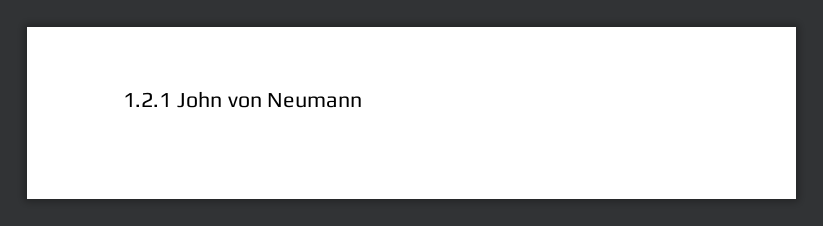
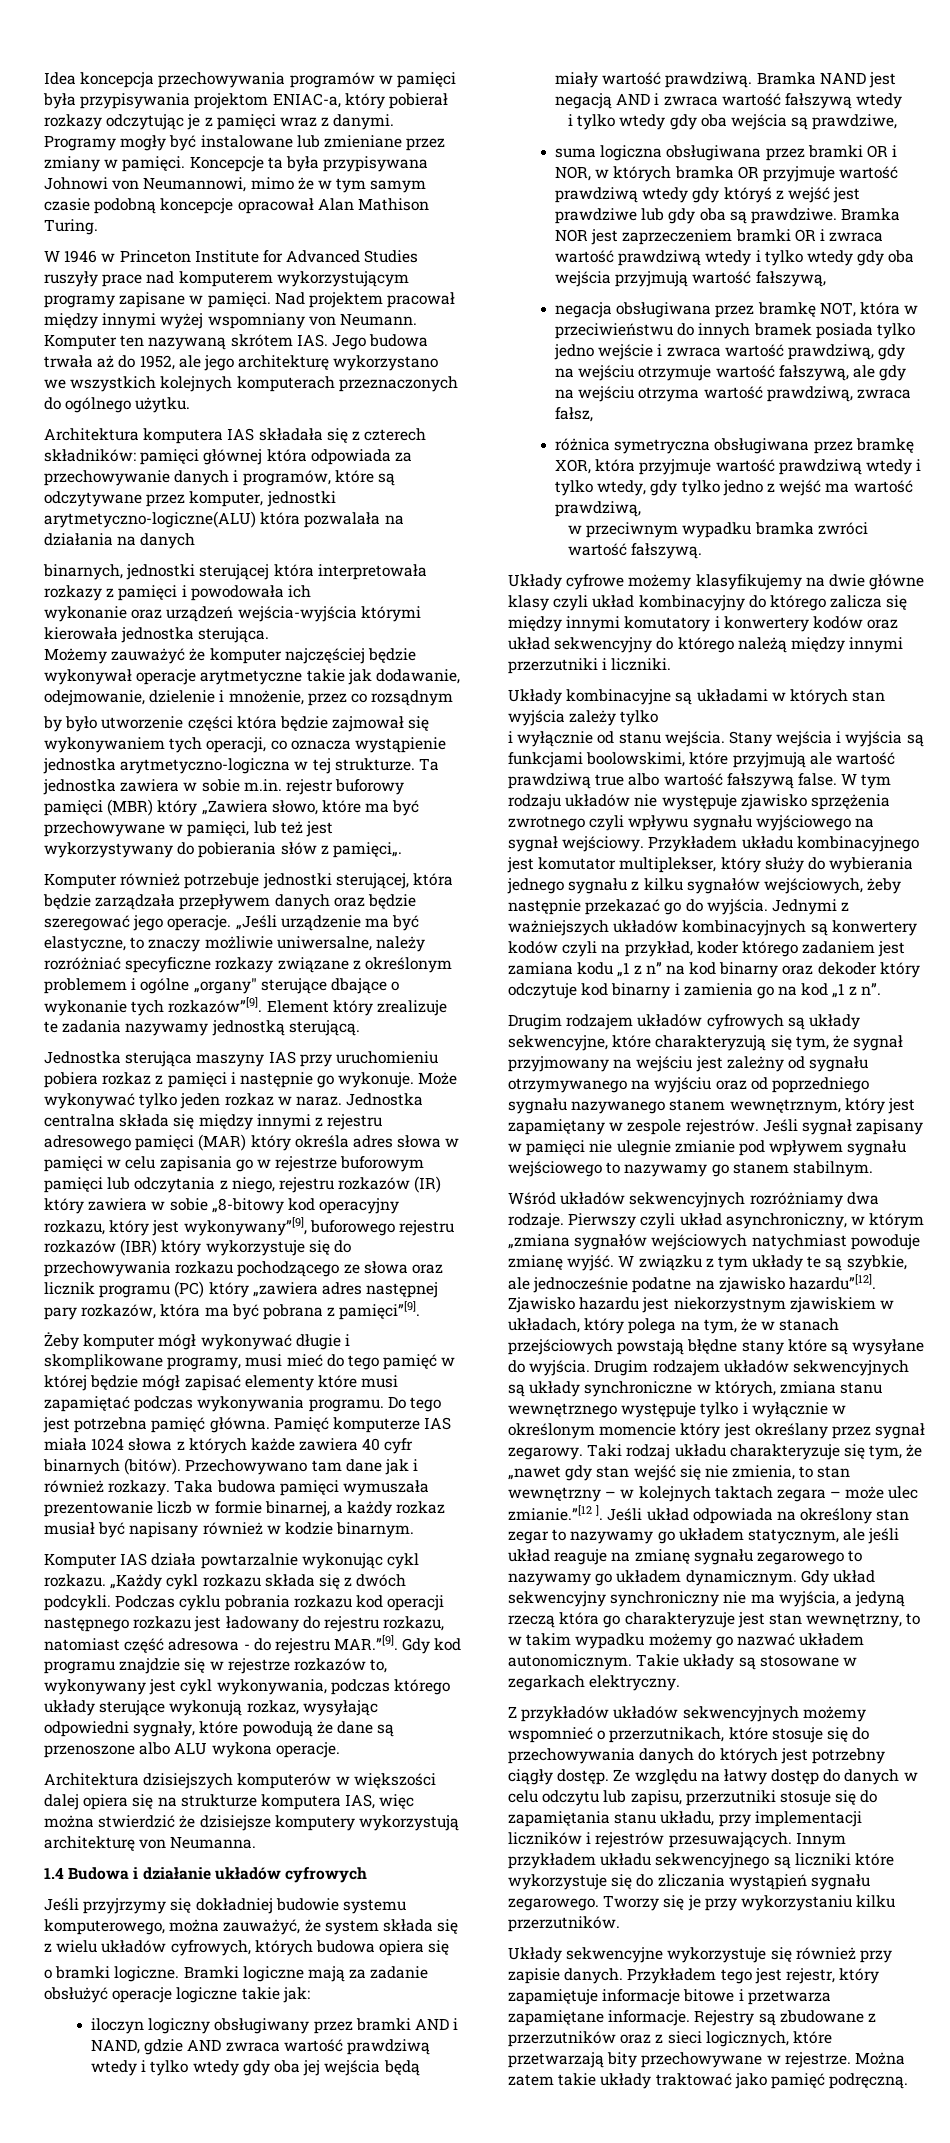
[123,91,363,108] 1.2.1 John von Neumann -> [44,72,456,88] [43,93,448,109] [44,114,395,130] [44,135,446,151] [44,156,429,172] [44,177,427,193] [44,198,429,214] [44,219,98,235] [44,250,419,263] [44,271,409,287] [44,292,456,308] [44,313,417,329] [44,334,429,350] [44,355,439,371] [44,376,458,392] [44,397,191,413] [44,428,427,444] [44,449,412,465] [44,470,395,486] [44,491,336,507] [44,511,404,528] [44,533,196,549] [43,564,427,580] [44,585,311,601] [44,606,421,622] [44,627,270,643] [44,648,416,664] [44,669,460,685] [44,690,454,706] [43,716,430,732] [44,737,446,753] [43,758,439,774] [43,779,405,795] [44,799,420,816] [44,821,333,837] [44,842,402,858] [44,873,453,889] [43,894,416,910] [44,915,420,931] [44,936,425,952] [44,957,452,973] [44,978,400,994] [44,997,447,1016] [44,1020,360,1036] [44,1051,438,1067] [44,1072,458,1088] [44,1093,424,1109] [44,1114,383,1130] [44,1134,460,1151] [44,1156,425,1172] [44,1176,442,1193] [44,1198,400,1214] [44,1217,454,1236] [44,1239,351,1256] [44,1261,443,1277] [44,1281,439,1298] [44,1301,421,1320] [44,1332,350,1350] [44,1354,456,1370] [44,1375,399,1391] [44,1396,441,1412] [43,1417,452,1433] [44,1438,414,1454] [43,1458,419,1475] [44,1480,429,1496] [44,1501,446,1517] [44,1522,415,1538] [44,1553,419,1569] [44,1574,407,1590] [44,1595,445,1611] [44,1616,445,1632] [44,1635,462,1654] [44,1658,388,1674] [44,1679,450,1695] [44,1700,378,1716] [44,1721,395,1737] [44,1742,340,1758] [44,1773,436,1789] [44,1794,415,1810] [44,1815,459,1831] [44,1836,257,1851] [44,1867,367,1883] [44,1898,406,1914] [44,1919,459,1935] [44,1940,450,1956] [44,1966,429,1982] [44,1987,310,2003] [91,2018,459,2034] [91,2039,430,2055] [91,2060,420,2076] [555,72,896,88] [555,93,903,109] [567,114,898,130] [555,145,898,161] [555,166,899,182] [555,187,861,203] [555,208,901,224] [555,229,884,245] [555,250,915,266] [555,271,826,287] [555,302,919,318] [555,323,915,339] [554,344,906,360] [555,365,907,381] [555,386,911,402] [555,407,594,422] [555,438,914,454] [555,459,922,475] [555,480,913,496] [555,501,642,517] [567,522,868,538] [567,543,703,559] [508,574,925,590] [508,595,908,611] [508,616,899,632] [508,637,904,653] [508,658,672,674] [508,689,886,705] [508,710,659,726] [508,731,924,747] [508,752,895,768] [508,773,892,789] [508,794,890,810] [508,815,874,831] [508,836,919,852] [507,857,914,873] [507,878,902,894] [508,899,850,915] [508,920,917,936] [508,941,906,957] [508,962,920,978] [508,983,881,999] [508,1014,860,1030] [508,1035,904,1051] [508,1056,869,1072] [508,1077,869,1093] [508,1098,915,1114] [508,1119,924,1135] [508,1140,907,1156] [508,1161,873,1177] [508,1192,879,1208] [508,1213,925,1229] [508,1234,920,1250] [508,1255,907,1271] [508,1274,876,1293] [508,1297,894,1313] [508,1318,840,1334] [508,1339,925,1355] [508,1360,909,1376] [508,1381,883,1397] [508,1402,846,1418] [508,1423,926,1439] [508,1444,923,1460] [508,1465,851,1481] [508,1486,919,1502] [508,1505,910,1524] [508,1528,900,1544] [508,1549,863,1565] [508,1570,875,1586] [508,1591,906,1607] [508,1612,921,1628] [508,1633,865,1649] [508,1654,857,1670] [508,1675,681,1691] [508,1706,866,1722] [508,1727,870,1743] [508,1748,885,1764] [508,1769,918,1785] [508,1790,878,1806] [508,1811,862,1827] [508,1832,846,1848] [508,1853,894,1869] [508,1874,870,1890] [508,1895,896,1911] [508,1916,620,1932] [508,1947,892,1963] [508,1968,880,1984] [508,1989,831,2005] [508,2010,876,2026] [508,2031,832,2047] [508,2052,905,2068] [508,2073,909,2089] Idea koncepcja przechowywania programów w pamięci była przypisywania projektom ENIAC-a, który pobierał rozkazy odczytując je z pamięci wraz z danymi. Programy mogły być instalowane lub zmieniane przez zmiany w pamięci. Koncepcje ta była przypisywana Johnowi von Neumannowi, mimo że w tym samym czasie podobną koncepcje opracował Alan Mathison Turing. // W 1946 w Princeton Institute for Advanced Studies ruszyły prace nad komputerem wykorzystującym programy zapisane w pamięci. Nad projektem pracował między innymi wyżej wspomniany von Neumann. Komputer ten nazywaną skrótem IAS. Jego budowa trwała aż do 1952, ale jego architekturę wykorzystano we wszystkich kolejnych komputerach przeznaczonych do ogólnego użytku. // Architektura komputera IAS składała się z czterech składników: pamięci głównej która odpowiada za przechowywanie danych i programów, które są odczytywane przez komputer, jednostki arytmetyczno-logiczne(ALU) która pozwalała na działania na danych // binarnych, jednostki sterującej która interpretowała rozkazy z pamięci i powodowała ich // wykonanie oraz urządzeń wejścia-wyjścia którymi kierowała jednostka sterująca. // Możemy zauważyć że komputer najczęściej będzie wykonywał operacje arytmetyczne takie jak dodawanie, odejmowanie, dzielenie i mnożenie, przez co rozsądnym // by było utworzenie części która będzie zajmował się wykonywaniem tych operacji, co oznacza wystąpienie jednostka arytmetyczno-logiczna w tej strukturze. Ta jednostka zawiera w sobie m.in. rejestr buforowy pamięci (MBR) który „Zawiera słowo, które ma być przechowywane w pamięci, lub też jest wykorzystywany do pobierania słów z pamięci„. // Komputer również potrzebuje jednostki sterującej, która będzie zarządzała przepływem danych oraz będzie szeregować jego operacje. „Jeśli urządzenie ma być elastyczne, to znaczy możliwie uniwersalne, należy rozróżniać specyficzne rozkazy związane z określonym problemem i ogólne „organy" sterujące dbające o wykonanie tych rozkazów”[9]. Element który zrealizuje te zadania nazywamy jednostką sterującą. // Jednostka sterująca maszyny IAS przy uruchomieniu pobiera rozkaz z pamięci i następnie go wykonuje. Może wykonywać tylko jeden rozkaz w naraz. Jednostka centralna składa się między innymi z rejestru adresowego pamięci (MAR) który określa adres słowa w pamięci w celu zapisania go w rejestrze buforowym pamięci lub odczytania z niego, rejestru rozkazów (IR) który zawiera w sobie „8-bitowy kod operacyjny rozkazu, który jest wykonywany”[9], buforowego rejestru rozkazów (IBR) który wykorzystuje się do przechowywania rozkazu pochodzącego ze słowa oraz licznik programu (PC) który „zawiera adres następnej pary rozkazów, która ma być pobrana z pamięci”[9]. // Żeby komputer mógł wykonywać długie i skomplikowane programy, musi mieć do tego pamięć w której będzie mógł zapisać elementy które musi zapamiętać podczas wykonywania programu. Do tego jest potrzebna pamięć główna. Pamięć komputerze IAS miała 1024 słowa z których każde zawiera 40 cyfr binarnych (bitów). Przechowywano tam dane jak i również rozkazy. Taka budowa pamięci wymuszała prezentowanie liczb w formie binarnej, a każdy rozkaz musiał być napisany również w kodzie binarnym. // Komputer IAS działa powtarzalnie wykonując cykl rozkazu. „Każdy cykl rozkazu składa się z dwóch podcykli. Podczas cyklu pobrania rozkazu kod operacji następnego rozkazu jest ładowany do rejestru rozkazu, natomiast część adresowa - do rejestru MAR.”[9]. Gdy kod programu znajdzie się w rejestrze rozkazów to, wykonywany jest cykl wykonywania, podczas którego układy sterujące wykonują rozkaz, wysyłając odpowiedni sygnały, które powodują że dane są przenoszone albo ALU wykona operacje. // Architektura dzisiejszych komputerów w większości dalej opiera się na strukturze komputera IAS, więc można stwierdzić że dzisiejsze komputery wykorzystują architekturę von Neumanna. // 1.4 Budowa i działanie układów cyfrowych // Jeśli przyjrzymy się dokładniej budowie systemu komputerowego, można zauważyć, że system składa się z wielu układów cyfrowych, których budowa opiera się // o bramki logiczne. Bramki logiczne mają za zadanie obsłużyć operacje logiczne takie jak: // iloczyn logiczny obsługiwany przez bramki AND i NAND, gdzie AND zwraca wartość prawdziwą wtedy i tylko wtedy gdy oba jej wejścia będą miały wartość prawdziwą. Bramka NAND jest negacją AND i zwraca wartość fałszywą wtedy // i tylko wtedy gdy oba wejścia są prawdziwe, // suma logiczna obsługiwana przez bramki OR i NOR, w których bramka OR przyjmuje wartość prawdziwą wtedy gdy któryś z wejść jest prawdziwe lub gdy oba są prawdziwe. Bramka NOR jest zaprzeczeniem bramki OR i zwraca wartość prawdziwą wtedy i tylko wtedy gdy oba wejścia przyjmują wartość fałszywą, // negacja obsługiwana przez bramkę NOT, która w przeciwieństwu do innych bramek posiada tylko jedno wejście i zwraca wartość prawdziwą, gdy na wejściu otrzymuje wartość fałszywą, ale gdy na wejściu otrzyma wartość prawdziwą, zwraca fałsz, // różnica symetryczna obsługiwana przez bramkę XOR, która przyjmuje wartość prawdziwą wtedy i tylko wtedy, gdy tylko jedno z wejść ma wartość prawdziwą, // w przeciwnym wypadku bramka zwróci wartość fałszywą. // Układy cyfrowe możemy klasyfikujemy na dwie główne klasy czyli układ kombinacyjny do którego zalicza się między innymi komutatory i konwertery kodów oraz układ sekwencyjny do którego należą między innymi przerzutniki i liczniki. // Układy kombinacyjne są układami w których stan wyjścia zależy tylko // i wyłącznie od stanu wejścia. Stany wejścia i wyjścia są funkcjami boolowskimi, które przyjmują ale wartość prawdziwą true albo wartość fałszywą false. W tym rodzaju układów nie występuje zjawisko sprzężenia zwrotnego czyli wpływu sygnału wyjściowego na sygnał wejściowy. Przykładem układu kombinacyjnego jest komutator multiplekser, który służy do wybierania jednego sygnału z kilku sygnałów wejściowych, żeby następnie przekazać go do wyjścia. Jednymi z ważniejszych układów kombinacyjnych są konwertery kodów czyli na przykład, koder którego zadaniem jest zamiana kodu „1 z n” na kod binarny oraz dekoder który odczytuje kod binarny i zamienia go na kod „1 z n”. // Drugim rodzajem układów cyfrowych są układy sekwencyjne, które charakteryzują się tym, że sygnał przyjmowany na wejściu jest zależny od sygnału otrzymywanego na wyjściu oraz od poprzedniego sygnału nazywanego stanem wewnętrznym, który jest zapamiętany w zespole rejestrów. Jeśli sygnał zapisany w pamięci nie ulegnie zmianie pod wpływem sygnału wejściowego to nazywamy go stanem stabilnym. // Wśród układów sekwencyjnych rozróżniamy dwa rodzaje. Pierwszy czyli układ asynchroniczny, w którym „zmiana sygnałów wejściowych natychmiast powoduje zmianę wyjść. W związku z tym układy te są szybkie, ale jednocześnie podatne na zjawisko hazardu”[12]. Zjawisko hazardu jest niekorzystnym zjawiskiem w układach, który polega na tym, że w stanach przejściowych powstają błędne stany które są wysyłane do wyjścia. Drugim rodzajem układów sekwencyjnych są układy synchroniczne w których, zmiana stanu wewnętrznego występuje tylko i wyłącznie w określonym momencie który jest określany przez sygnał zegarowy. Taki rodzaj układu charakteryzuje się tym, że „nawet gdy stan wejść się nie zmienia, to stan wewnętrzny – w kolejnych taktach zegara – może ulec zmianie.”[12 ]. Jeśli układ odpowiada na określony stan zegar to nazywamy go układem statycznym, ale jeśli układ reaguje na zmianę sygnału zegarowego to nazywamy go układem dynamicznym. Gdy układ sekwencyjny synchroniczny nie ma wyjścia, a jedyną rzeczą która go charakteryzuje jest stan wewnętrzny, to w takim wypadku możemy go nazwać układem autonomicznym. Takie układy są stosowane w zegarkach elektryczny. // Z przykładów układów sekwencyjnych możemy wspomnieć o przerzutnikach, które stosuje się do przechowywania danych do których jest potrzebny ciągły dostęp. Ze względu na łatwy dostęp do danych w celu odczytu lub zapisu, przerzutniki stosuje się do zapamiętania stanu układu, przy implementacji liczników i rejestrów przesuwających. Innym przykładem układu sekwencyjnego są liczniki które wykorzystuje się do zliczania wystąpień sygnału zegarowego. Tworzy się je przy wykorzystaniu kilku przerzutników. // Układy sekwencyjne wykorzystuje się również przy zapisie danych. Przykładem tego jest rejestr, który zapamiętuje informacje bitowe i przetwarza zapamiętane informacje. Rejestry są zbudowane z przerzutników oraz z sieci logicznych, które przetwarzają bity przechowywane w rejestrze. Można zatem takie układy traktować jako pamięć podręczną.

